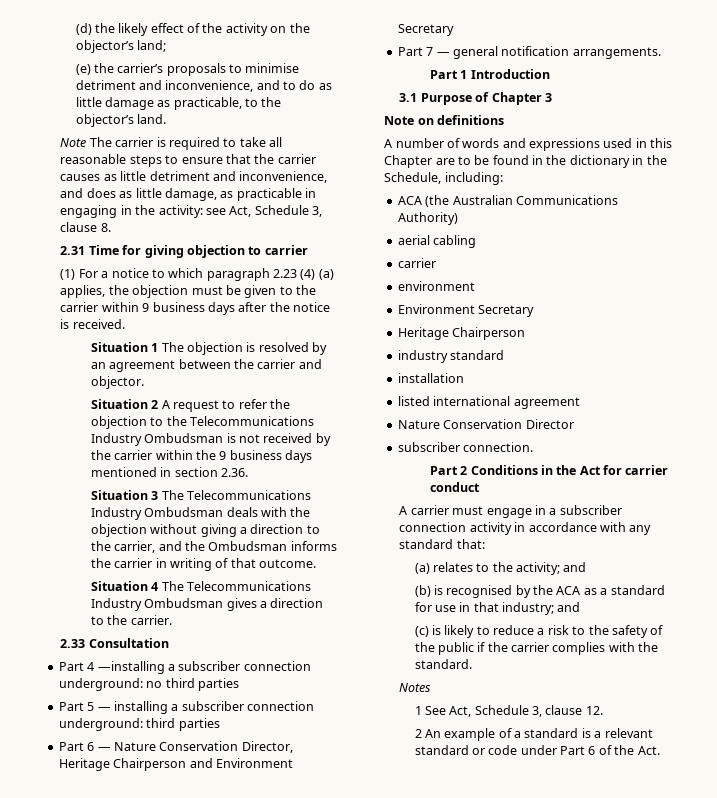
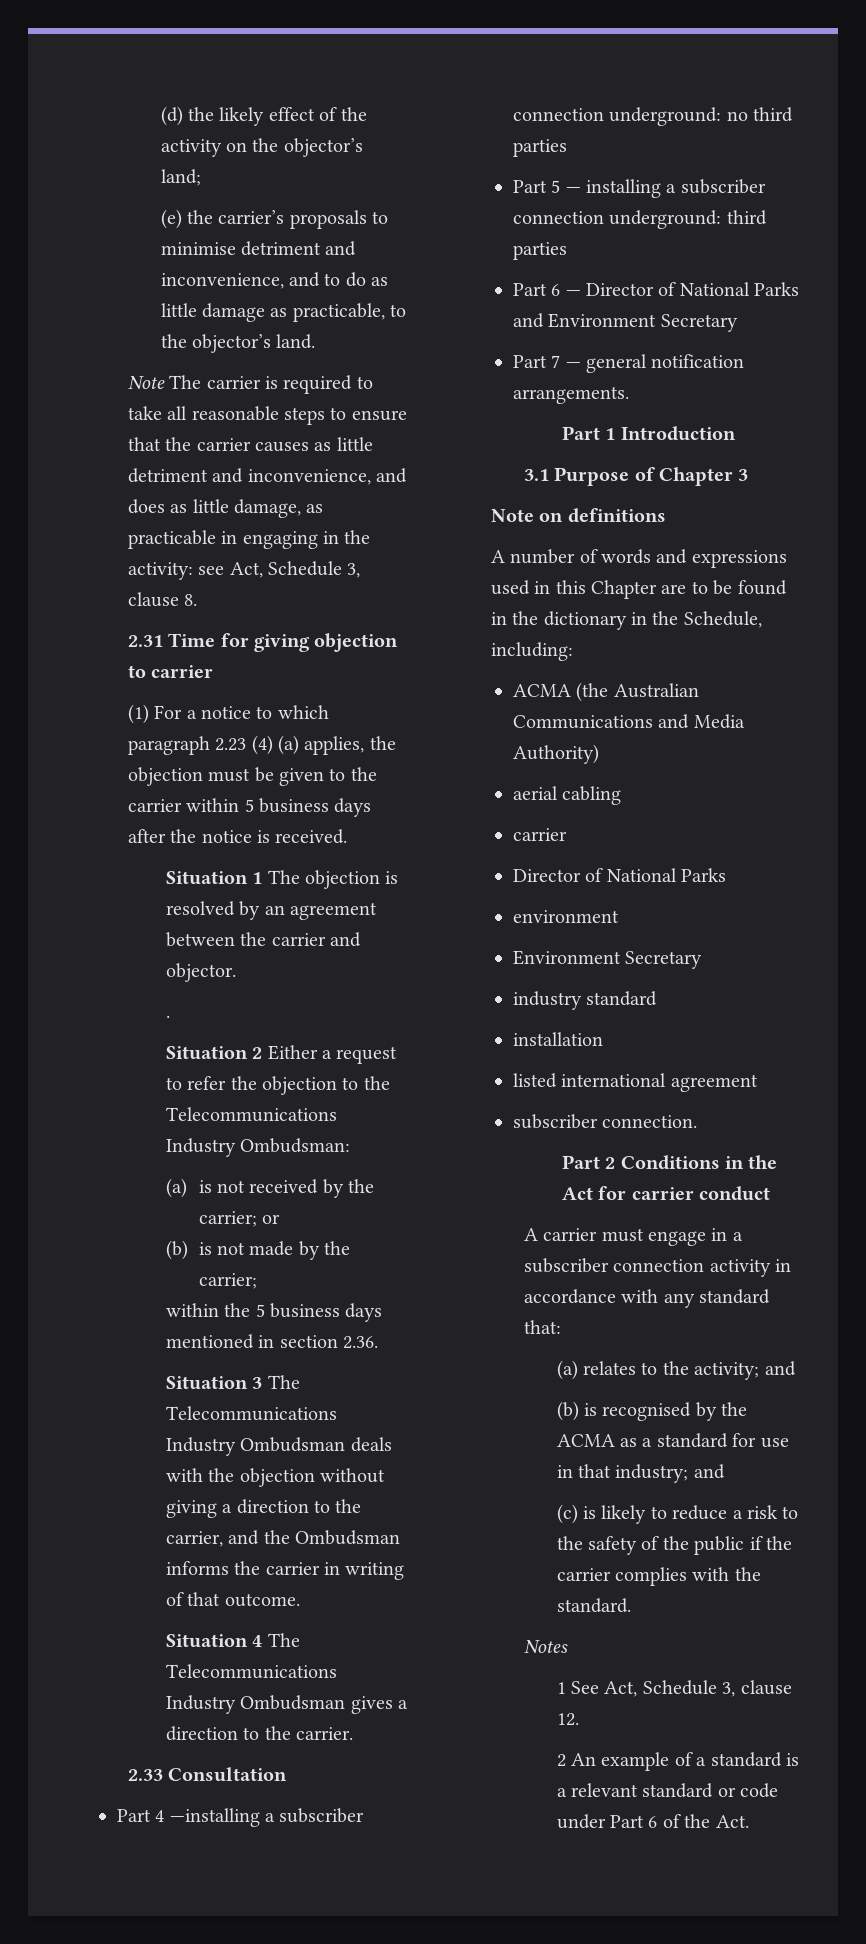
[142,303,150,312] 9 -> [244,799,254,812] 5
(144, 382) none -> [165,1015,170,1018] // .
[161,400,170,409] A -> [267,1045,332,1060] Either a
[144,433,224,443] Ombudsman -> [240,1138,351,1153] [165,1178,187,1198] Ombudsman: // (a)
[114,450,153,460] carrier -> [198,1211,281,1227] [165,1240,351,1260] [198,1273,257,1289] carrier; or // (b) is not made by the carrier; //
[219,451,227,460] 9 -> [255,1304,265,1317] 5
[114,741,293,753] [58,758,187,771] Nature Conservation Director, Heritage Chairperson -> [586,282,800,296] Director of National Parks
[397,196,422,205] ACA -> [512,684,571,697] ACMA
(619, 200) none -> [658,714,745,729] and Media
(436, 263) none -> [512,868,727,882] // Director of National Parks
[397,327,526,340] // Heritage Chairperson -> (703, 960) none
[397,419,574,429] // Nature Conservation Director -> (758, 1083) none
[556,586,581,595] ACA -> [556,1434,615,1447] ACMA

